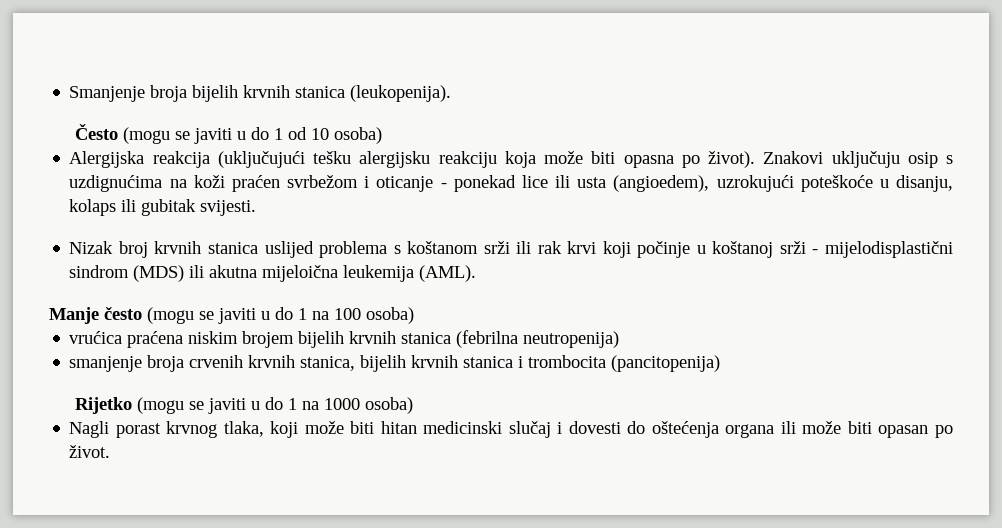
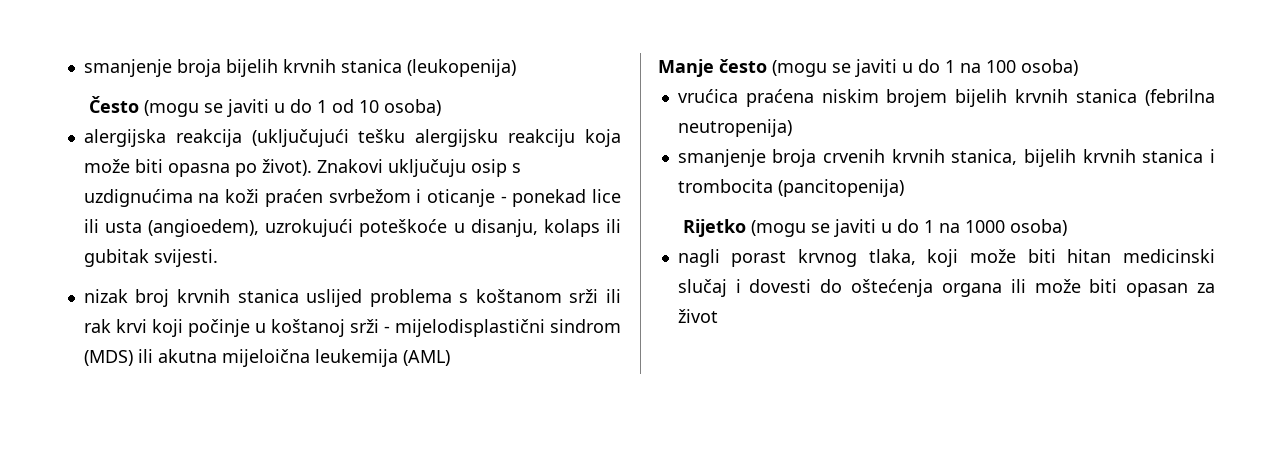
[69,86,146,102] Smanjenje -> [83,59,172,77] smanjenje
[350,85,452,102] (leukopenija). -> [406,59,516,77] (leukopenija)
[69,151,145,168] Alergijska -> [83,129,166,147] alergijska
[69,241,114,254] Nizak -> [83,289,128,303] nizak
[419,265,477,282] (AML). -> [402,350,450,366] (AML)
[69,421,110,438] Nagli -> [677,249,720,267] nagli
[935,425,953,438] [69,445,111,458] po život. -> [1197,283,1215,293] [677,309,718,323] za život

